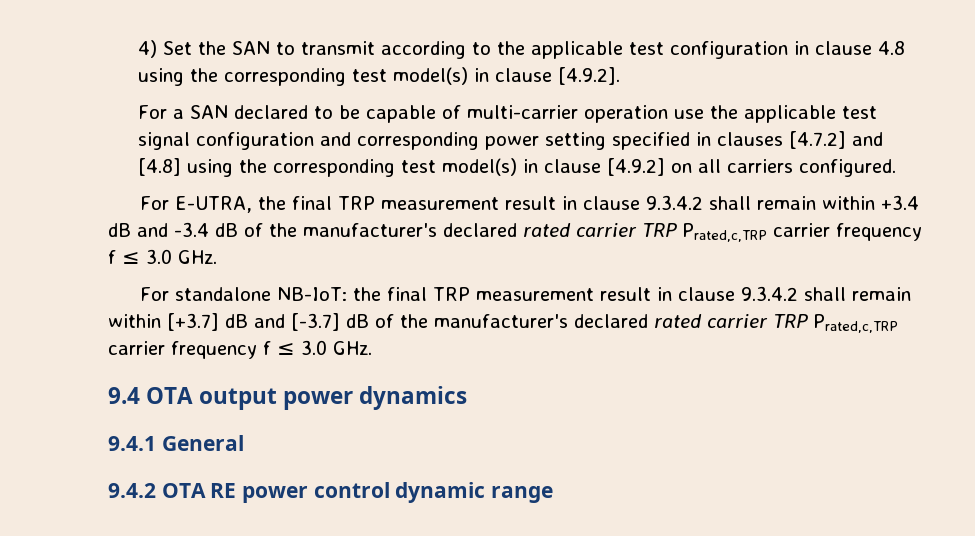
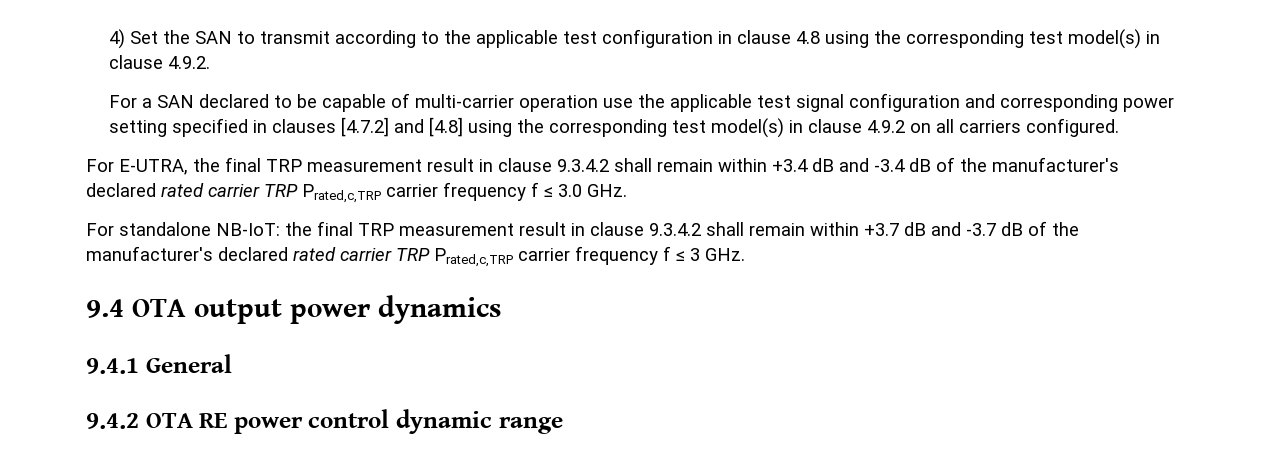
[558,67,621,85] [4.9.2]. -> [168,56,211,69] 4.9.2.
[607,158,666,176] [4.9.2] -> [867,120,906,133] 4.9.2
[167,313,340,331] [+3.7] dB and [-3.7] -> [864,222,996,236] +3.7 dB and -3.7
[301,340,327,355] 3.0 -> [690,248,700,261] 3

